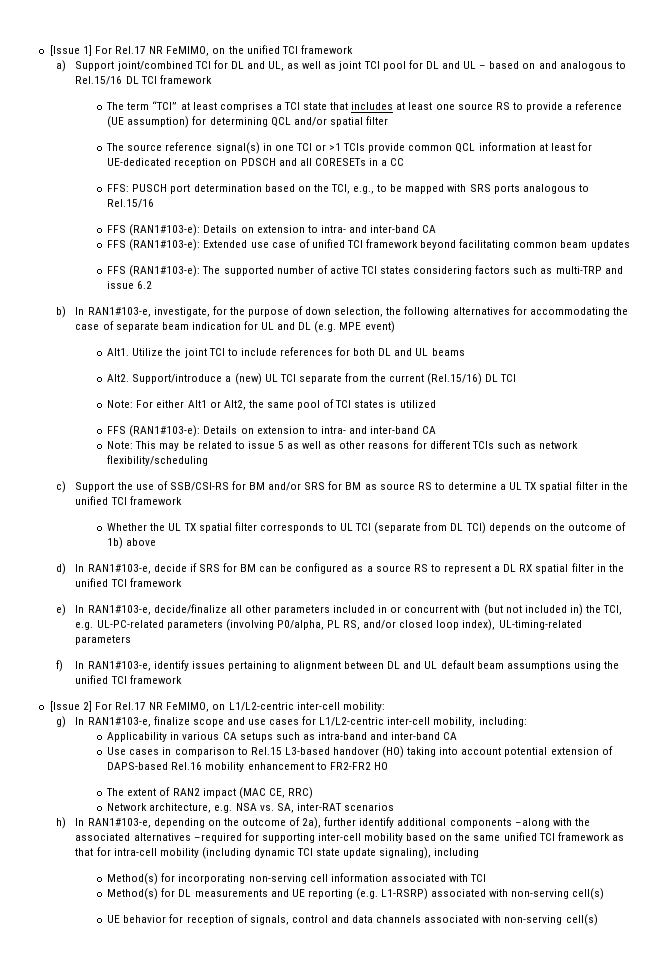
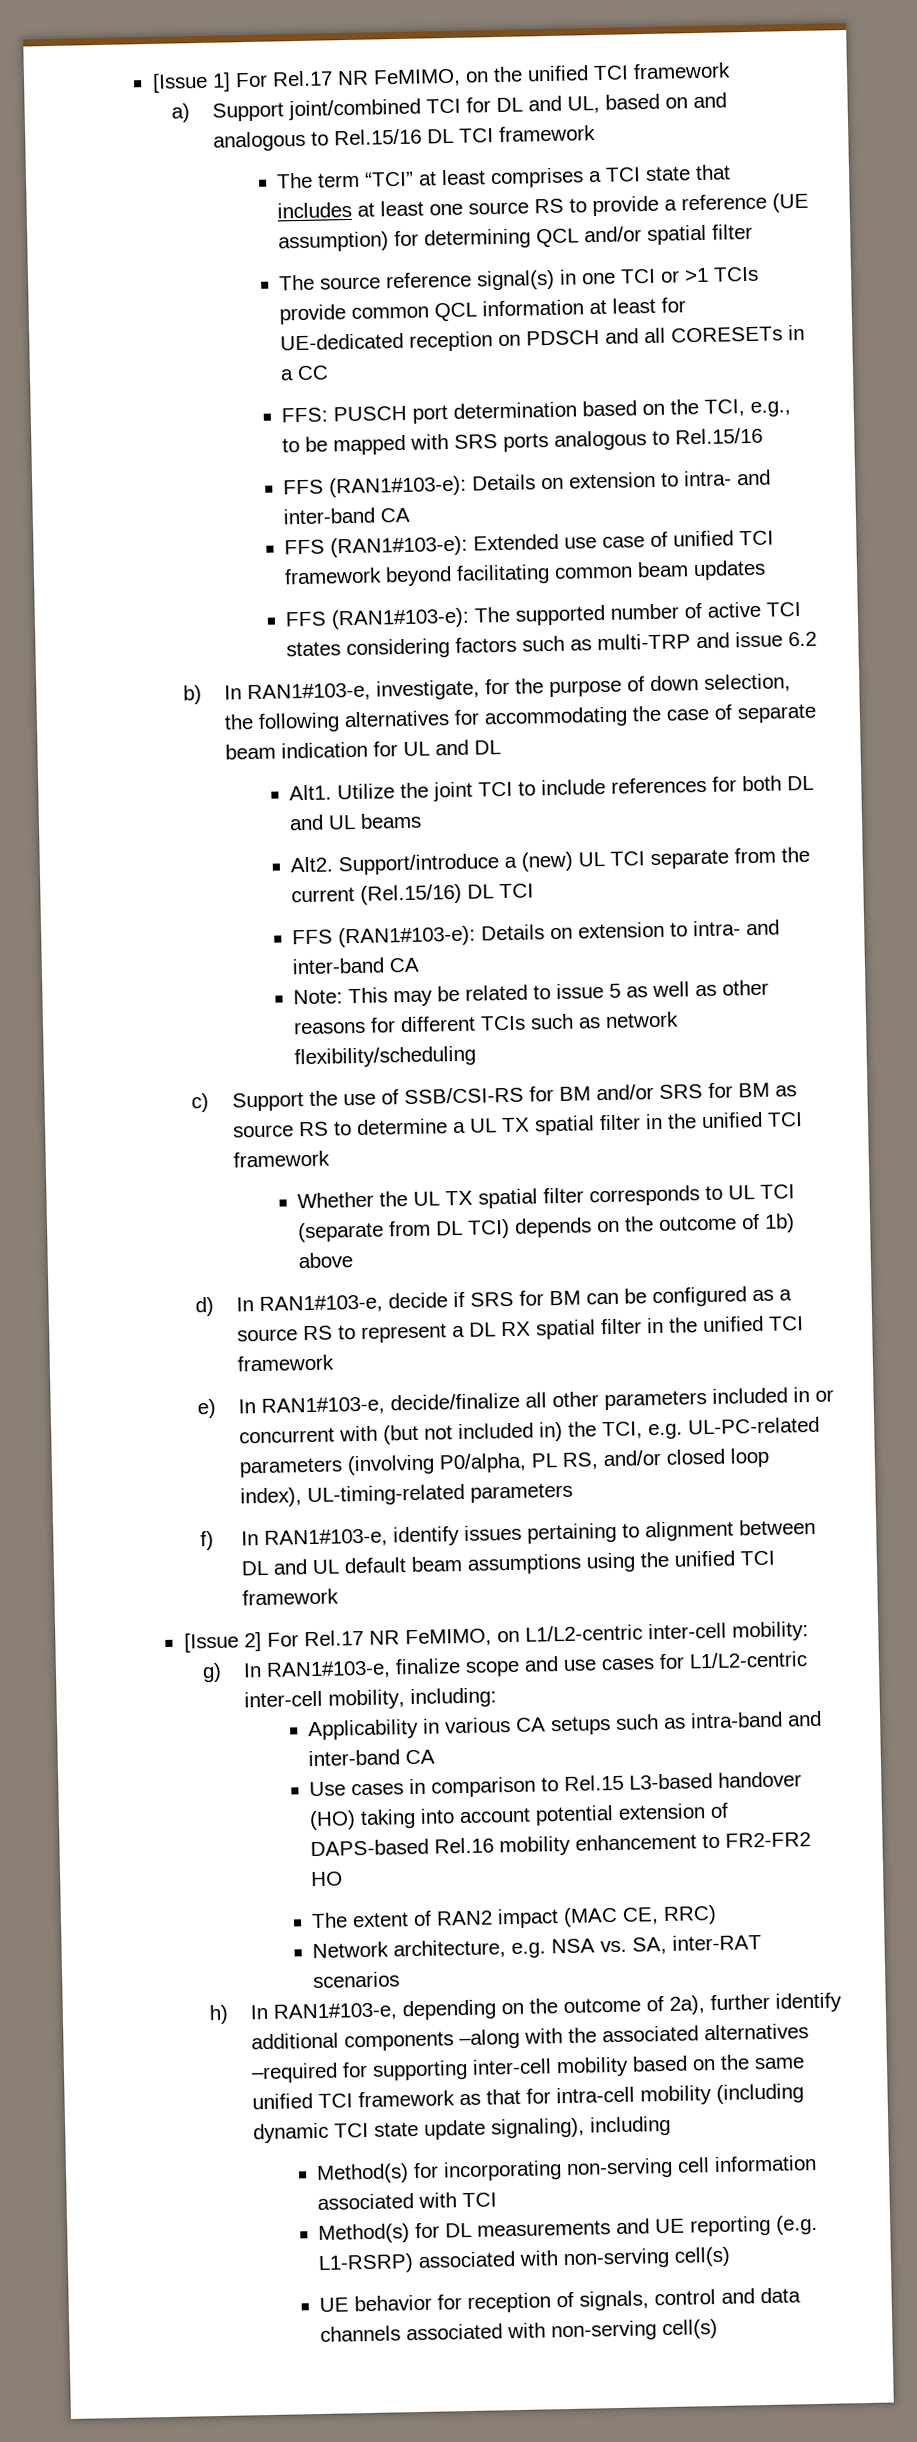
[287,60,487,71] as well as joint TCI pool for DL and UL – -> (600, 104) none
[314,321,395,333] (e.g. MPE event) -> (501, 747) none
[107,399,436,410] // Note: For either Alt1 or Alt2, the same pool of TCI states is utilized -> (535, 891) none

